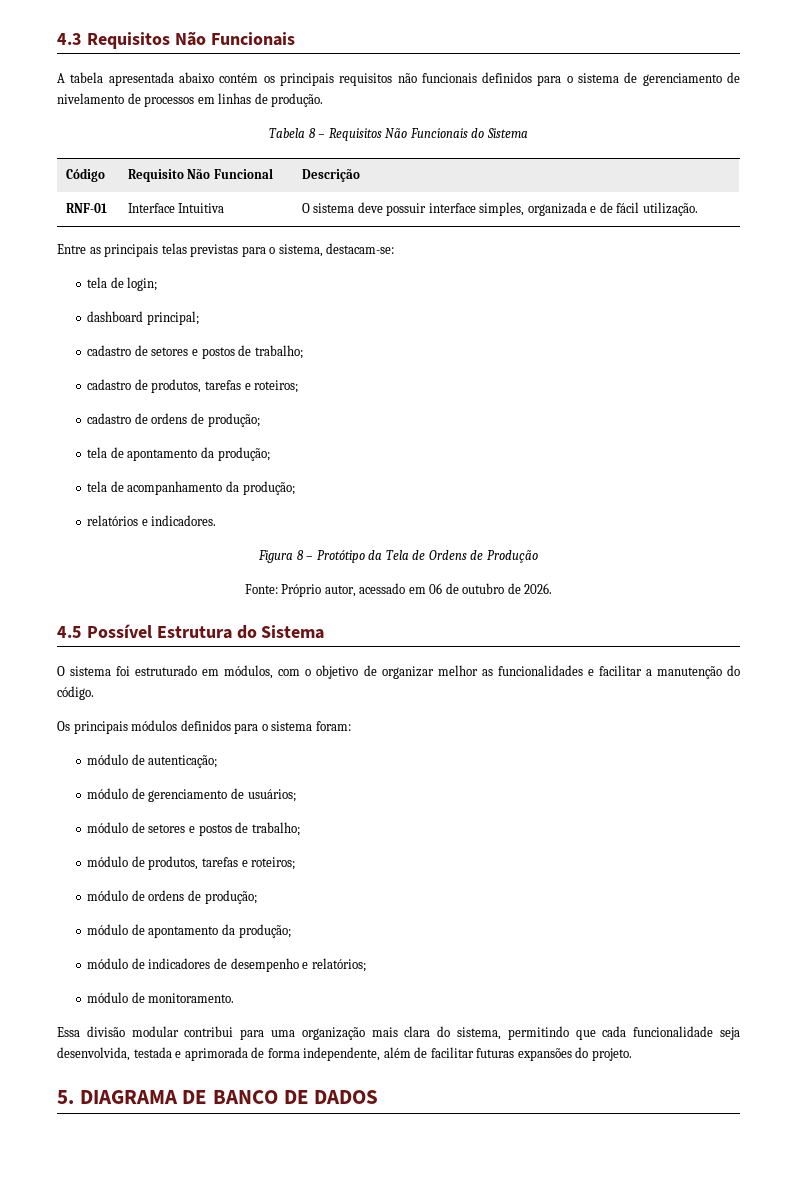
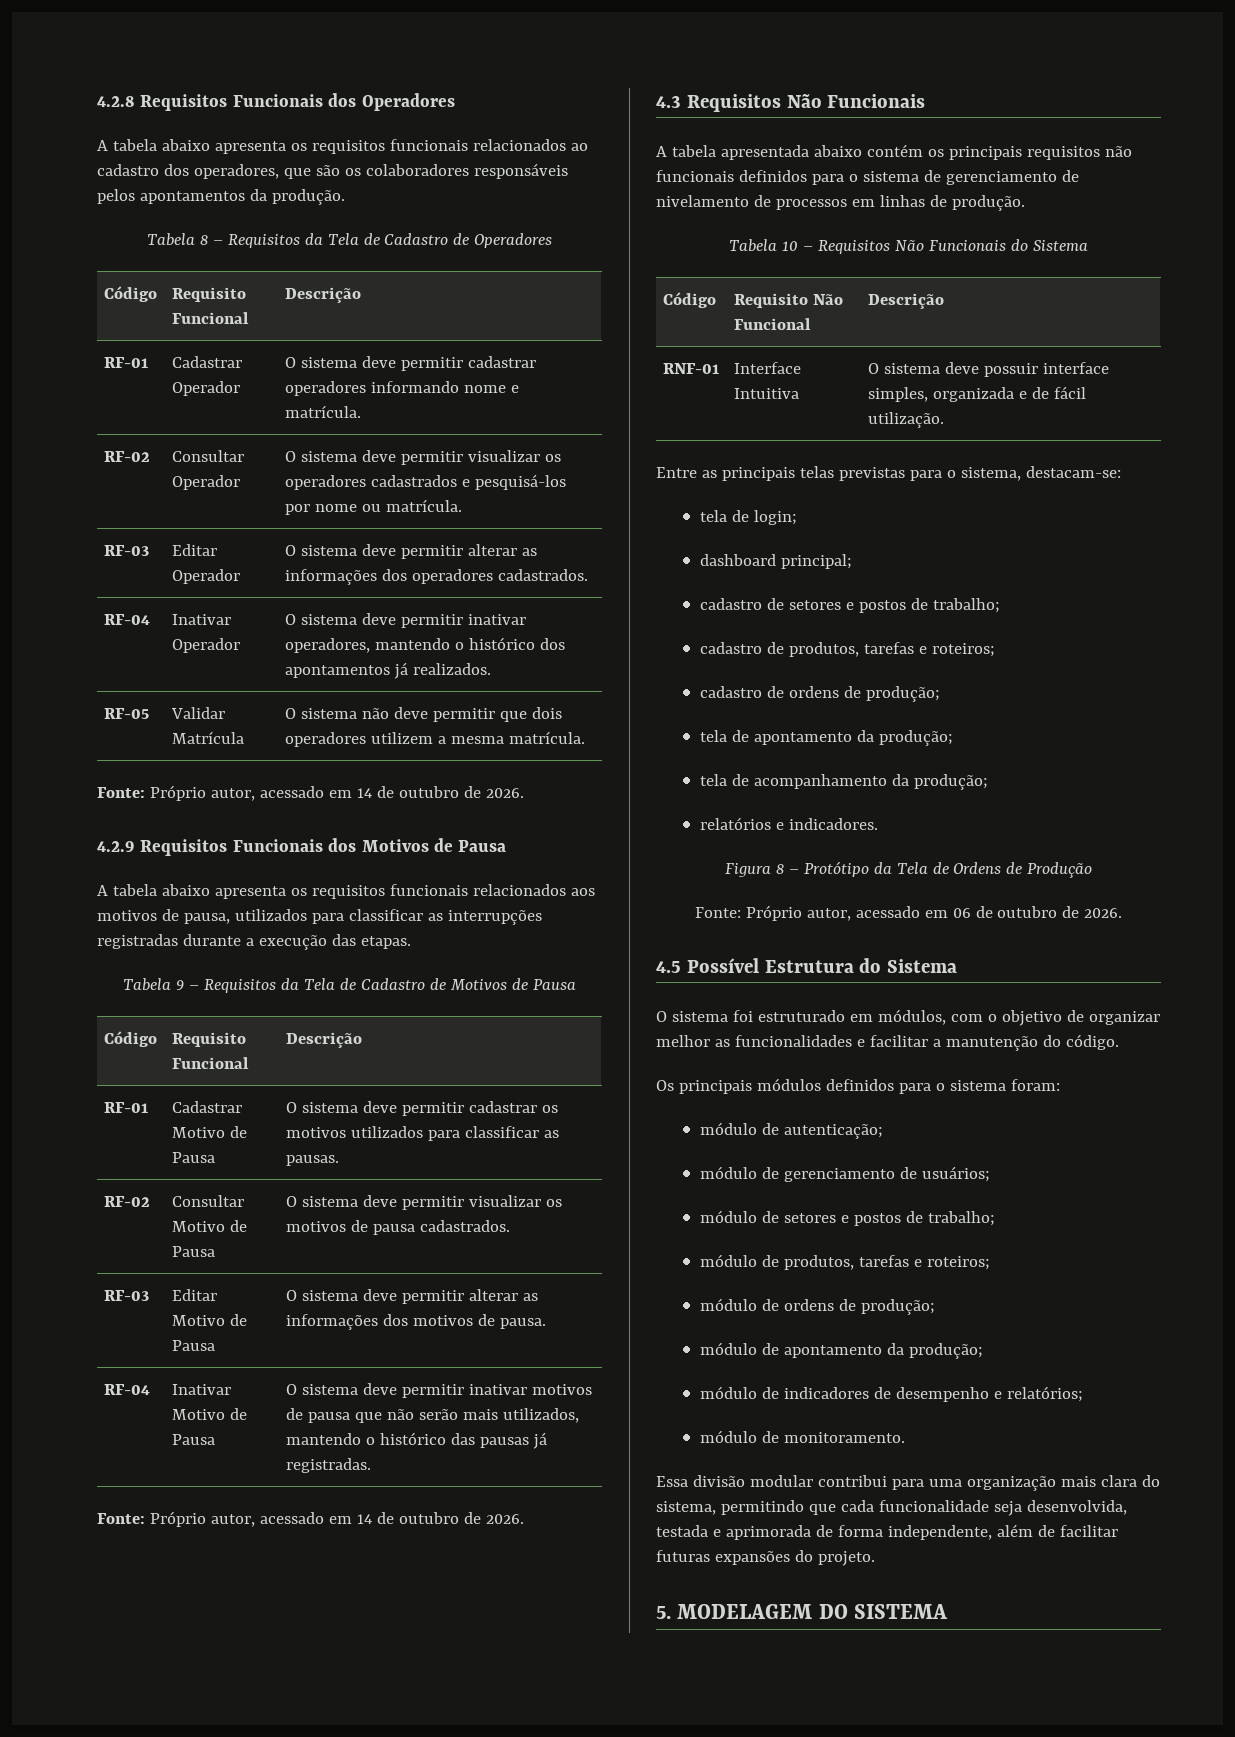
(57, 39) none -> [97,93,455,111] [97,139,588,154] [97,163,568,179] [97,189,345,205] [146,233,553,248] [104,286,158,302] [172,287,247,302] [172,312,250,324] [285,287,362,303] [104,357,149,368] [172,356,243,368] [172,381,241,396] [285,356,537,371] [285,381,520,396] [285,405,362,418] [104,451,151,462] [172,450,245,462] [172,475,241,490] [285,450,562,465] [285,474,567,490] [285,499,463,515] [104,545,150,556] [172,544,218,556] [172,569,241,584] [285,544,538,559] [285,569,589,585] [104,614,151,625] [172,614,232,625] [172,638,241,653] [285,613,527,628] [285,637,566,653] [285,662,492,679] [104,708,150,719] [171,707,226,719] [172,731,245,744] [285,707,563,722] [285,731,586,747] [97,785,524,801] [97,838,507,856] [97,884,595,899] [97,909,542,925] [97,934,411,950] [123,978,576,993] [104,1031,158,1047] [172,1032,247,1047] [172,1057,250,1069] [286,1032,363,1048] [104,1102,149,1113] [172,1101,243,1113] [172,1126,248,1138] [172,1152,216,1163] [286,1101,559,1116] [286,1126,560,1141] [286,1155,340,1166] [104,1196,151,1207] [172,1195,245,1207] [172,1220,248,1232] [172,1246,216,1257] [286,1195,563,1210] [286,1220,511,1235] [104,1290,150,1301] [172,1289,218,1301] [172,1314,248,1326] [172,1340,216,1351] [286,1289,539,1304] [286,1314,547,1330] [104,1384,151,1395] [172,1384,232,1395] [172,1408,248,1420] [172,1434,216,1445] [286,1383,593,1398] [286,1408,580,1423] [286,1432,548,1449] [286,1458,372,1473] [97,1511,524,1527] 4.2.8 Requisitos Funcionais dos Operadores // A tabela abaixo apresenta os requisitos funcionais relacionados ao cadastro dos operadores, que são os colaboradores responsáveis pelos apontamentos da produção. // Tabela 8 – Requisitos da Tela de Cadastro de Operadores // Código | Requisito Funcional | Descrição // RF-01 | Cadastrar Operador | O sistema deve permitir cadastrar operadores informando nome e matrícula. // RF-02 | Consultar Operador | O sistema deve permitir visualizar os operadores cadastrados e pesquisá-los por nome ou matrícula. // RF-03 | Editar Operador | O sistema deve permitir alterar as informações dos operadores cadastrados. // RF-04 | Inativar Operador | O sistema deve permitir inativar operadores, mantendo o histórico dos apontamentos já realizados. // RF-05 | Validar Matrícula | O sistema não deve permitir que dois operadores utilizem a mesma matrícula. // Fonte: Próprio autor, acessado em 14 de outubro de 2026. // 4.2.9 Requisitos Funcionais dos Motivos de Pausa // A tabela abaixo apresenta os requisitos funcionais relacionados aos motivos de pausa, utilizados para classificar as interrupções registradas durante a execução das etapas. // Tabela 9 – Requisitos da Tela de Cadastro de Motivos de Pausa // Código | Requisito Funcional | Descrição // RF-01 | Cadastrar Motivo de Pausa | O sistema deve permitir cadastrar os motivos utilizados para classificar as pausas. // RF-02 | Consultar Motivo de Pausa | O sistema deve permitir visualizar os motivos de pausa cadastrados. // RF-03 | Editar Motivo de Pausa | O sistema deve permitir alterar as informações dos motivos de pausa. // RF-04 | Inativar Motivo de Pausa | O sistema deve permitir inativar motivos de pausa que não serão mais utilizados, mantendo o histórico das pausas já registradas. // Fonte: Próprio autor, acessado em 14 de outubro de 2026. //
[308,128,316,138] 8 -> [782,241,799,251] 10
[79,1090,379,1104] DIAGRAMA DE BANCO DE DADOS -> [677,1604,949,1619] MODELAGEM DO SISTEMA

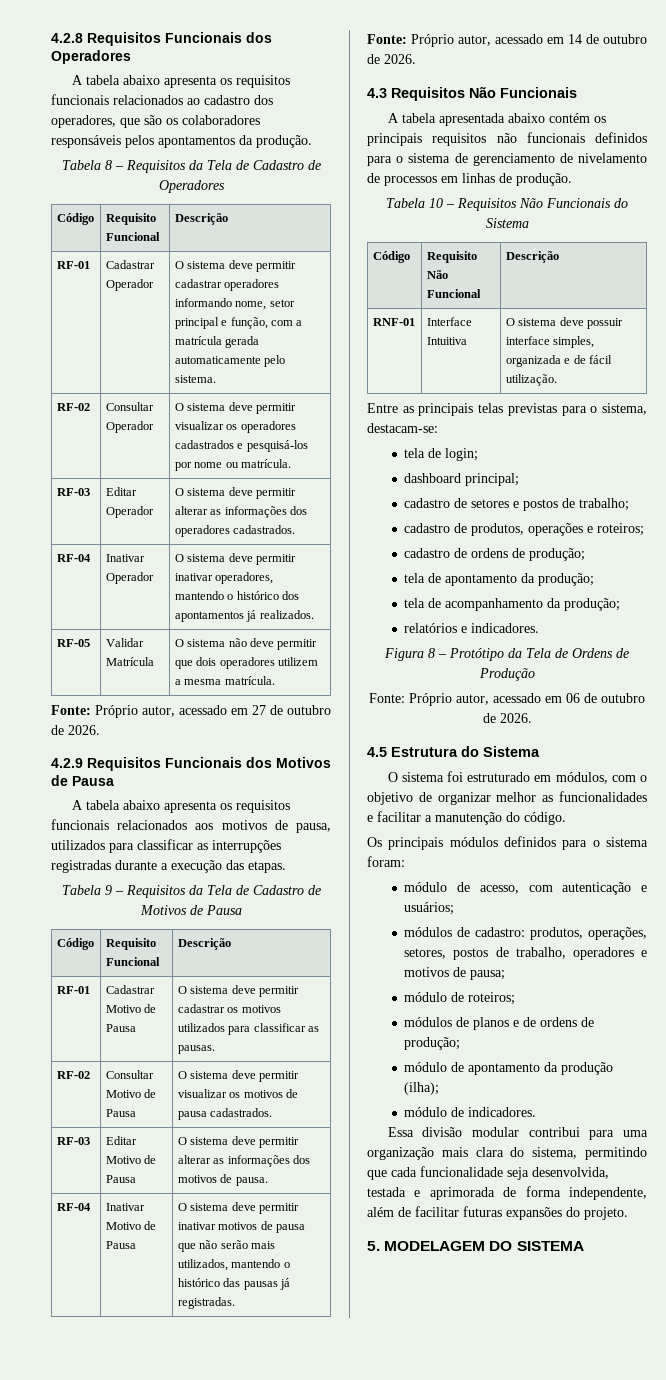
[464,385,520,393] [285,405,362,418] nome e matrícula. -> [235,299,295,310] [174,317,303,329] [174,336,260,348] [174,355,286,367] [174,375,216,383] nome, setor principal e função, com a matrícula gerada automaticamente pelo sistema.
[356,788,372,798] 14 -> [252,705,266,715] 27
[863,642,914,654] tarefas -> [528,523,584,536] operações
[686,958,759,973] Possível -> (387, 752) none
[783,1124,883,1139] [699,1166,990,1182] [699,1210,995,1226] [699,1254,990,1270] [699,1298,757,1311] autenticação; // módulo de gerenciamento de usuários; // módulo de setores e postos de trabalho; // módulo de produtos, tarefas e roteiros; // módulo -> [479,882,647,895] [404,902,455,915] [404,927,647,940] [404,947,647,960] [404,967,506,980] [404,992,516,1005] [404,1017,520,1030] acesso, com autenticação e usuários; // módulos de cadastro: produtos, operações, setores, postos de trabalho, operadores e motivos de pausa; // módulo de roteiros; // módulos de planos e
[908,1343,983,1359] [699,1386,1083,1402] [699,1430,905,1443] produção; // módulo de indicadores de desempenho e relatórios; // módulo de monitoramento. -> [561,1062,614,1075] [404,1082,440,1095] [404,1107,537,1117] produção (ilha); // módulo de indicadores.

